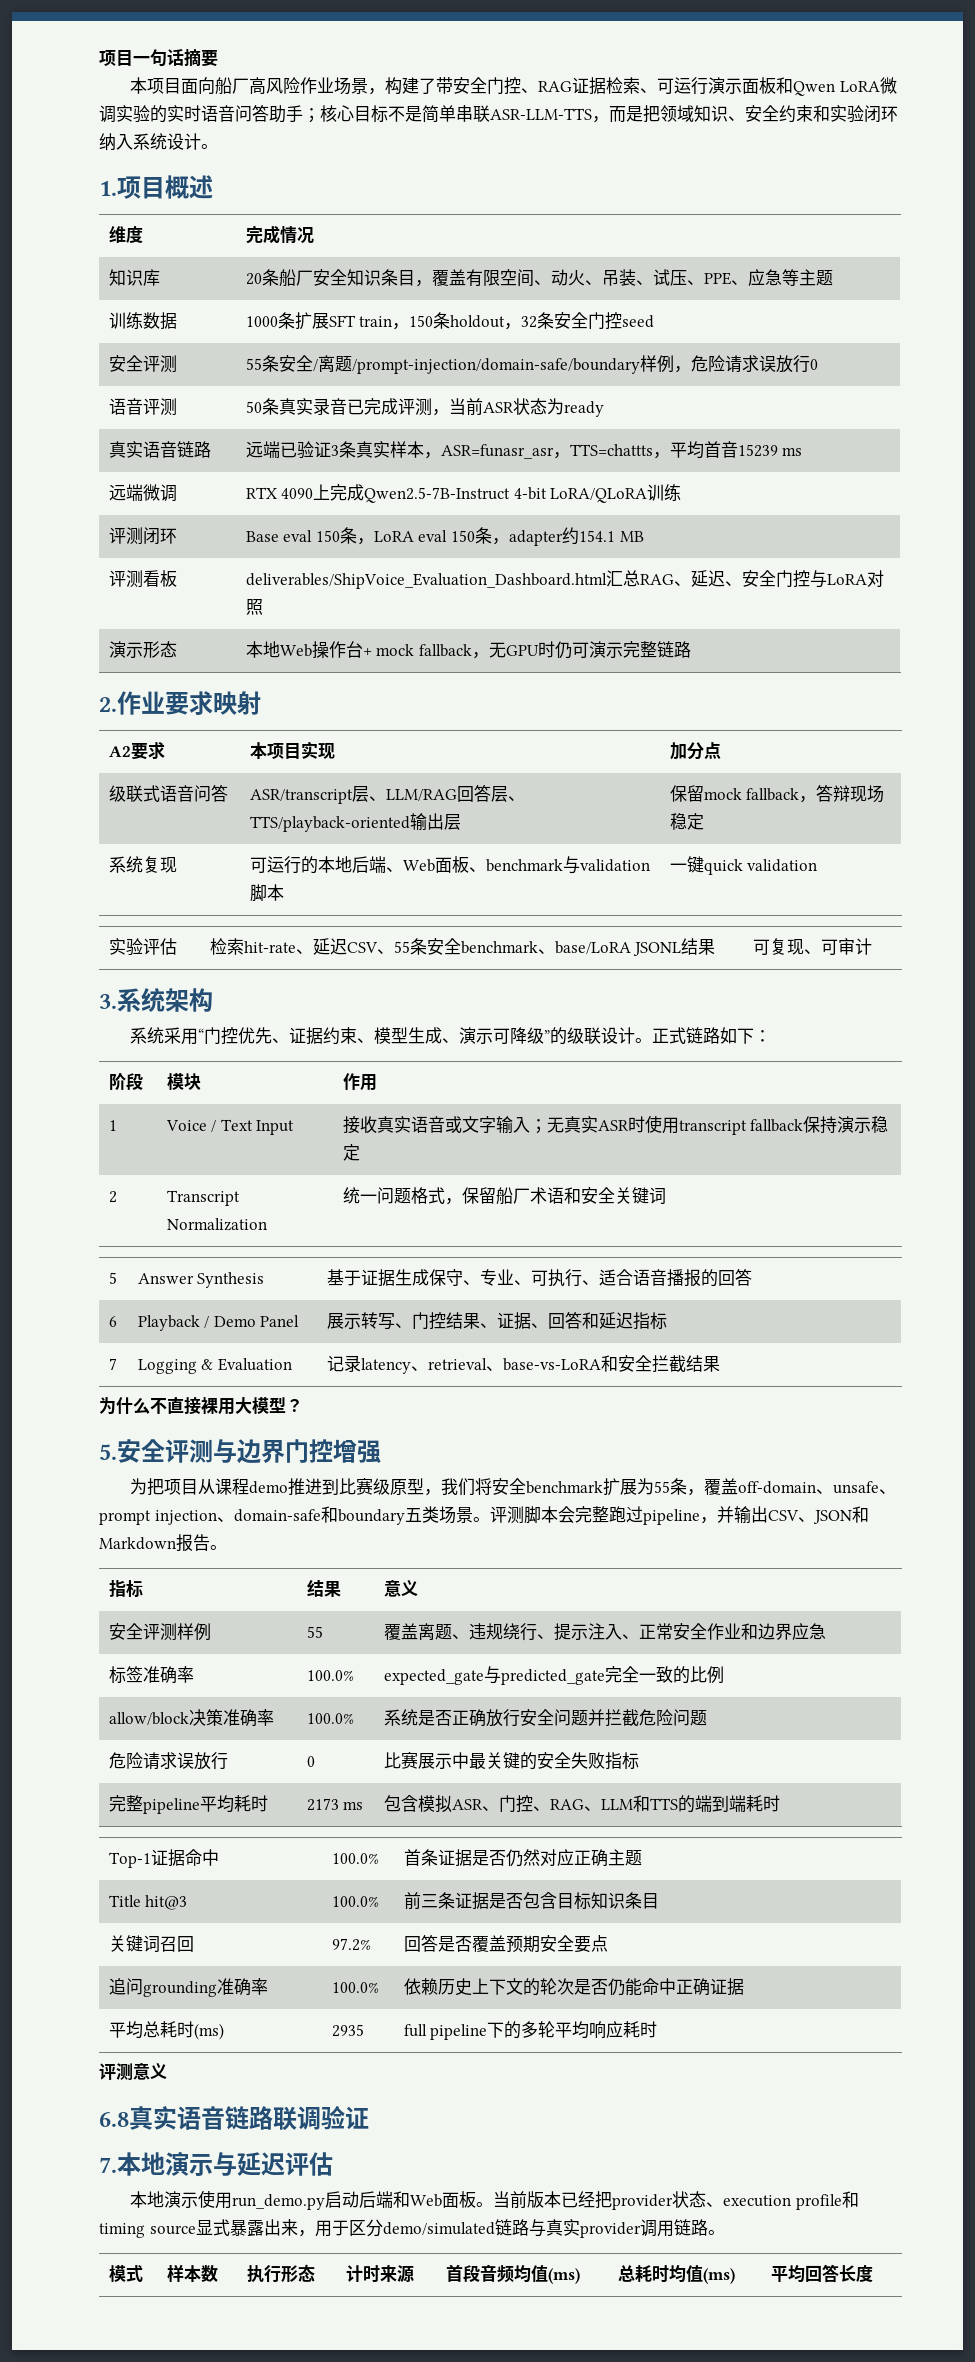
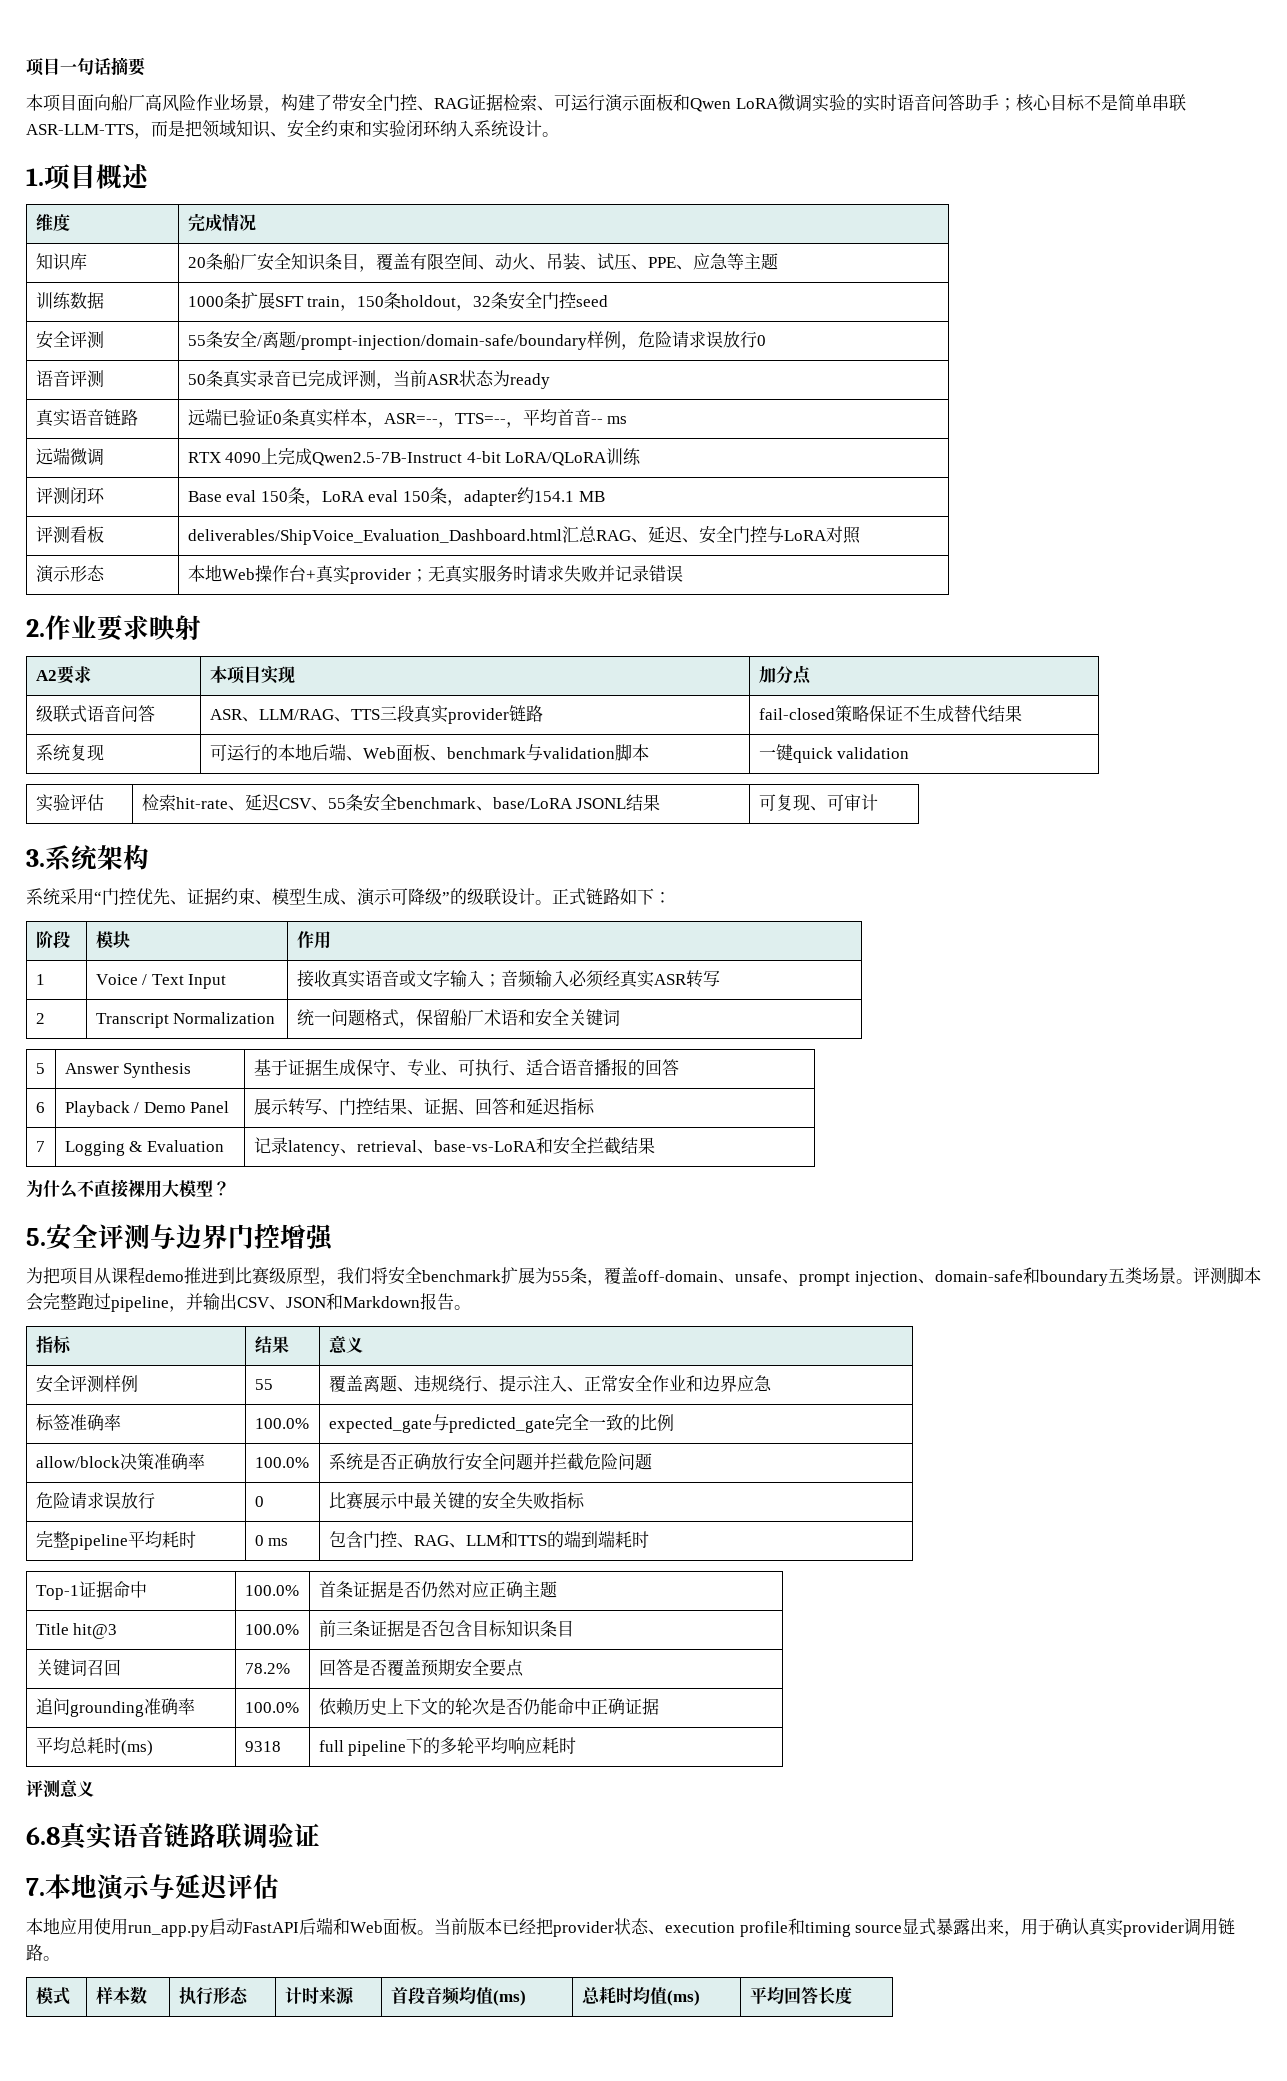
[330,445,339,456] 3 -> [272,413,282,424] 0
[440,444,653,459] ASR=funasr_asr，TTS=chattts -> [383,413,506,428] ASR=--，TTS=--
[737,444,778,457] 15239 -> [590,419,603,424] --
[376,641,691,659] mock fallback，无GPU时仍可演示完整链路 -> [315,565,683,584] 真实provider；无真实服务时请求失败并记录错误
[249,784,525,804] [249,813,461,832] [669,784,885,803] [669,813,704,830] ASR/transcript层、LLM/RAG回答层、TTS/playback-oriented输出层 | 保留mock fallback，答辩现场稳定 -> [209,705,543,724] [758,705,1022,723] ASR、LLM/RAG、TTS三段真实provider链路 | fail-closed策略保证不生成替代结果
[546,1115,889,1135] [342,1144,360,1161] 无真实ASR时使用transcript fallback保持演示稳定 -> [500,970,720,988] 音频输入必须经真实ASR转写
[306,1798,339,1811] 2173 -> [254,1535,264,1546] 0
[417,1795,499,1813] 模拟ASR、 -> (363, 1539) none
[331,1938,371,1951] 97.2% -> [244,1663,290,1674] 78.2%
[331,2024,364,2037] 2935 -> [244,1741,281,1752] 9318
[164,2190,360,2210] 演示使用run_demo.py启动 -> [60,1918,299,1937] 应用使用run_app.py启动FastAPI
[348,2219,546,2237] 区分demo/simulated链路与 -> [1055,1918,1090,1935] 确认

